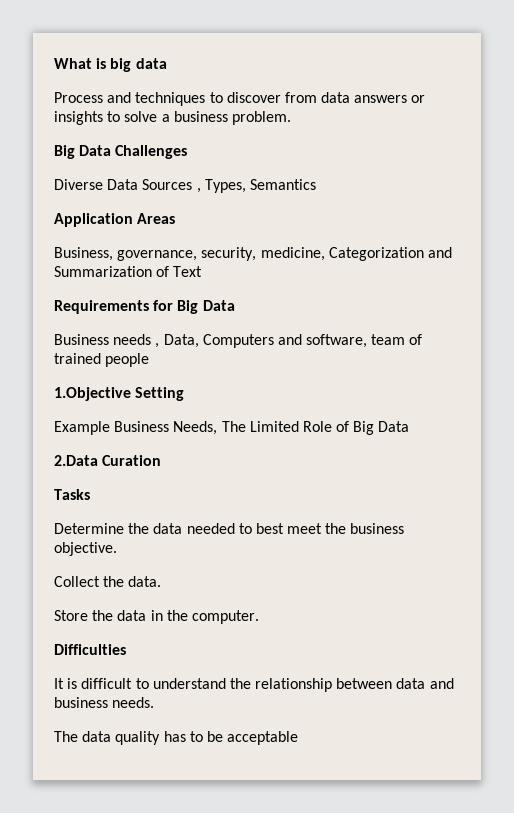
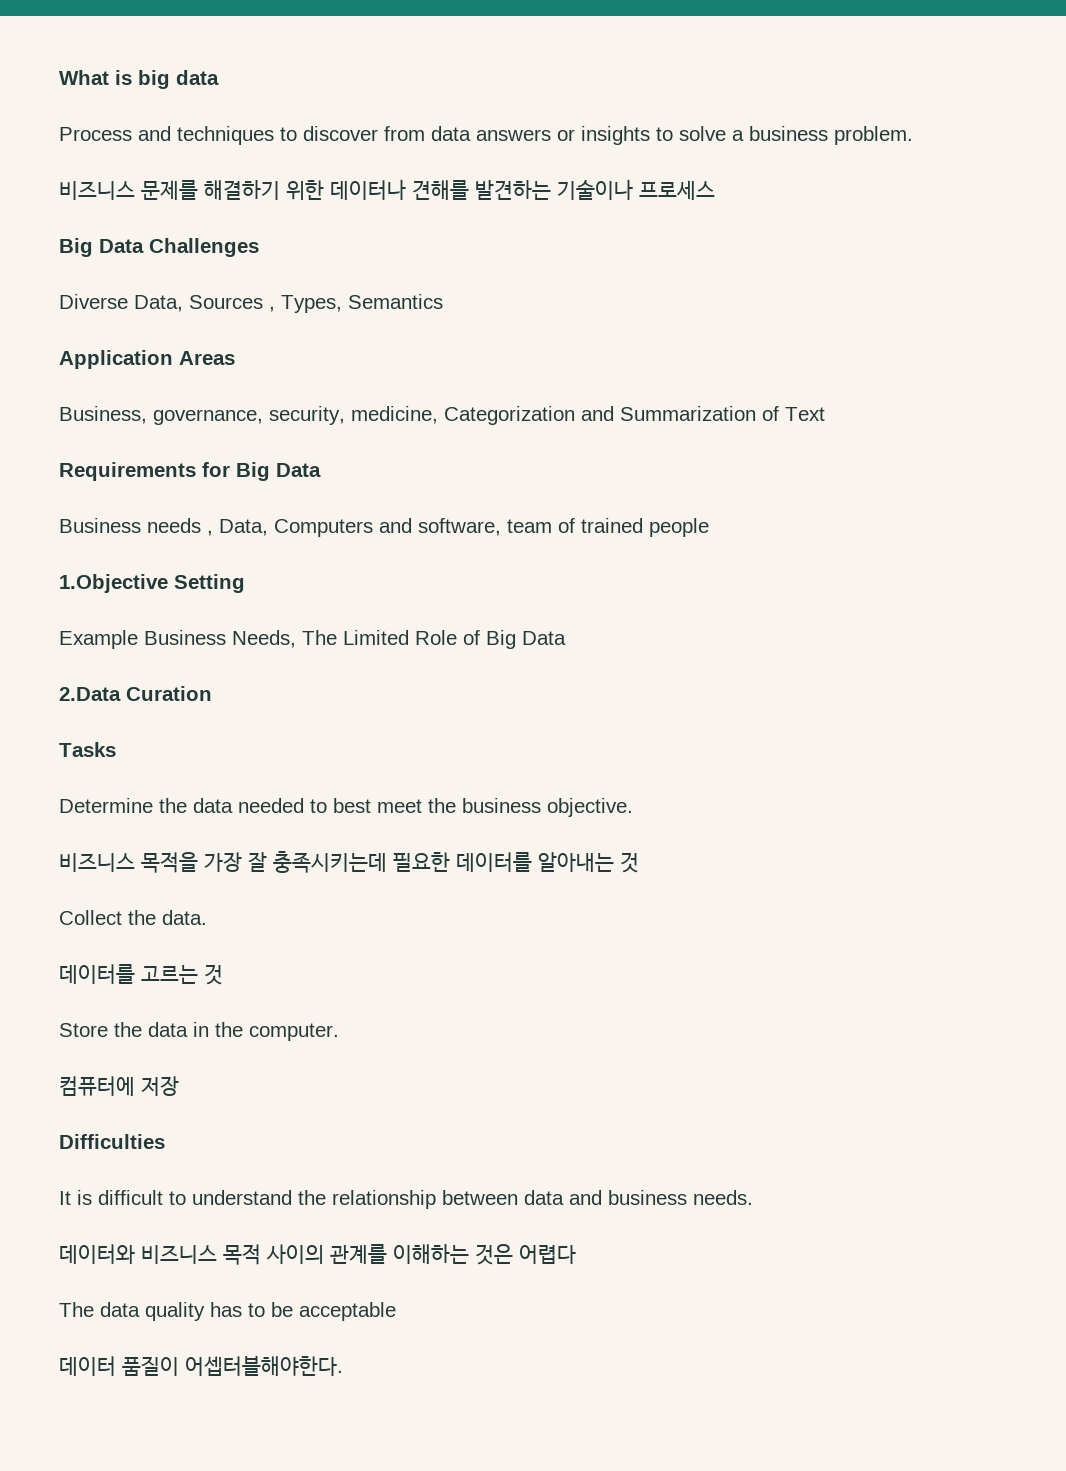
(291, 118) none -> [59,179,715,200] // 비즈니스 문제를 해결하기 위한 데이터나 견해를 발견하는 기술이나 프로세스
[107,179,139,190] Data -> [134,295,183,312] Data,
(117, 549) none -> [59,851,639,873] // 비즈니스 목적을 가장 잘 충족시키는데 필요한 데이터를 알아내는 것
(162, 581) none -> [59,964,223,985] // 데이터를 고르는 것
(259, 617) none -> [59,1076,179,1096] // 컴퓨터에 저장
(155, 702) none -> [59,1244,576,1265] // 데이터와 비즈니스 목적 사이의 관계를 이해하는 것은 어렵다
(299, 738) none -> [59,1355,343,1376] // 데이터 품질이 어셉터블해야한다.

